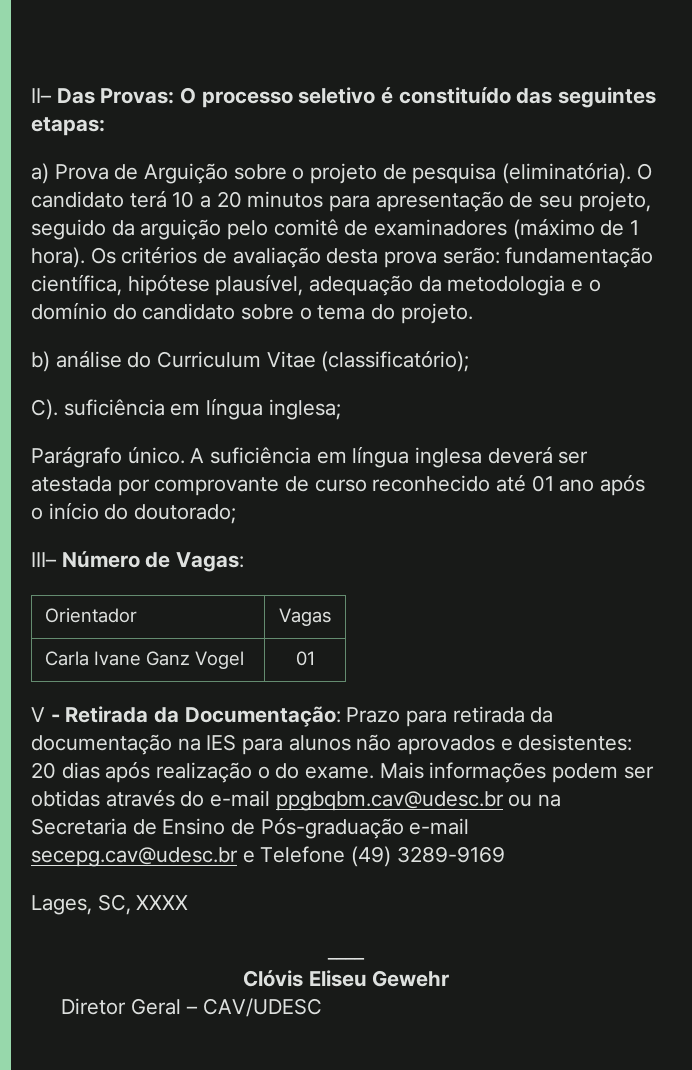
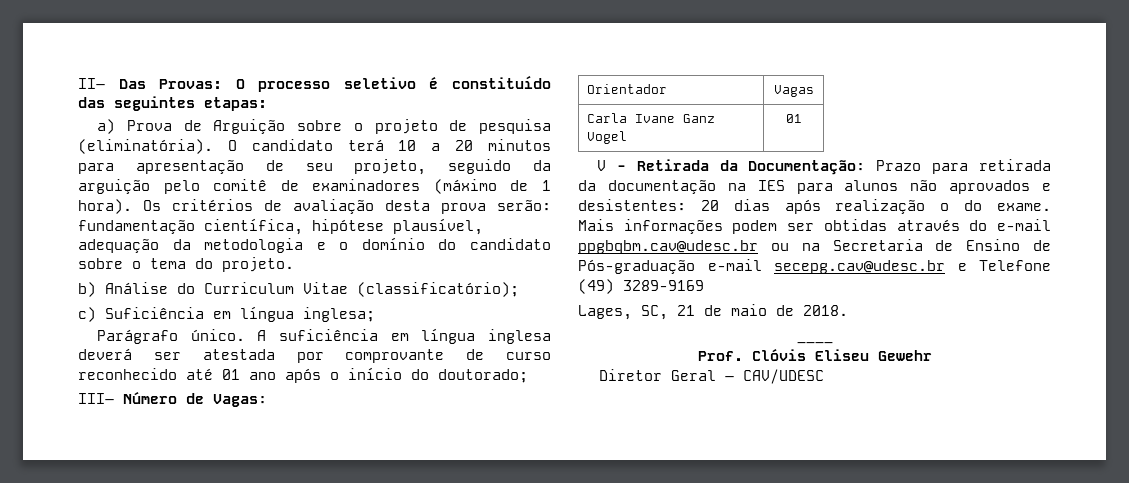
[55,350,122,368] análise -> [105,282,168,294] Análise
[31,399,165,420] C). suficiência -> [78,307,204,322] c) Suficiência
[136,895,189,910] XXXX -> [677,304,848,316] 21 de maio de 2018.
(365, 959) none -> [697,351,743,361] Prof.

